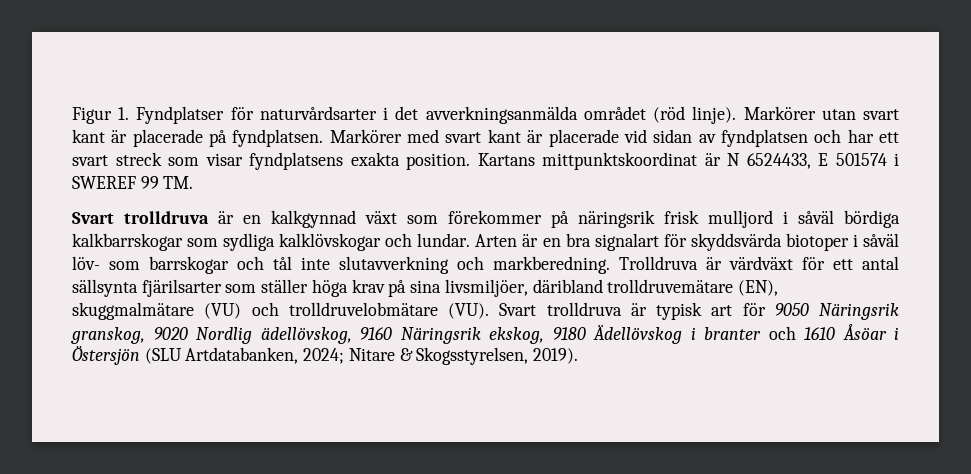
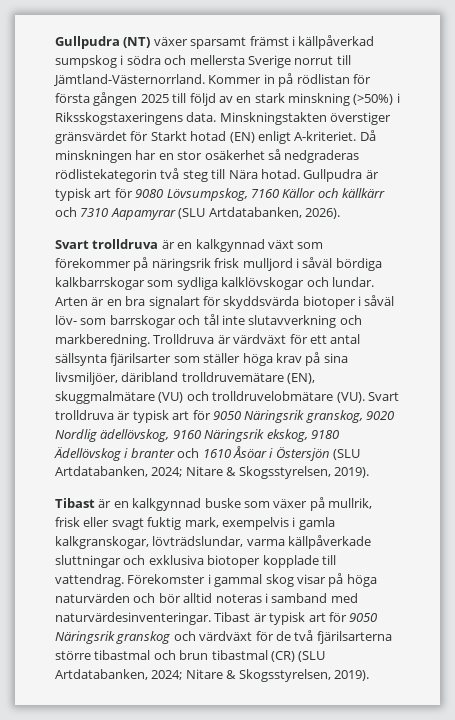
[72,106,900,124] [72,129,900,147] [72,152,899,170] [72,176,194,189] Figur 1. Fyndplatser för naturvårdsarter i det avverkningsanmälda området (röd linje). Markörer utan svart kant är placerade på fyndplatsen. Markörer med svart kant är placerade vid sidan av fyndplatsen och har ett svart streck som visar fyndplatsens exakta position. Kartans mittpunktskoordinat är N 6524433, E 501574 i SWEREF 99 TM. -> [55,35,375,49] [55,55,351,68] [53,73,371,87] [55,92,400,106] [55,112,392,125] [55,130,376,144] [55,149,360,163] [55,168,379,182] [55,188,385,201] [55,207,340,220] Gullpudra (NT) växer sparsamt främst i källpåverkad sumpskog i södra och mellersta Sverige norrut till Jämtland-Västernorrland. Kommer in på rödlistan för första gången 2025 till följd av en stark minskning (>50%) i Riksskogstaxeringens data. Minskningstakten överstiger gränsvärdet för Starkt hotad (EN) enligt A-kriteriet. Då minskningen har en stor osäkerhet så nedgraderas rödlistekategorin två steg till Nära hotad. Gullpudra är typisk art för 9080 Lövsumpskog, 7160 Källor och källkärr och 7310 Aapamyrar (SLU Artdatabanken, 2026).
(579, 356) none -> [55,497,372,511] [55,517,335,530] [55,535,372,549] [55,555,336,568] [55,573,377,587] [55,593,358,603] [55,612,378,625] [55,630,392,644] [55,650,326,662] [55,669,369,682] // Tibast är en kalkgynnad buske som växer på mullrik, frisk eller svagt fuktig mark, exempelvis i gamla kalkgranskogar, lövträdslundar, varma källpåverkade sluttningar och exklusiva biotoper kopplade till vattendrag. Förekomster i gammal skog visar på höga naturvärden och bör alltid noteras i samband med naturvärdesinventeringar. Tibast är typisk art för 9050 Näringsrik granskog och värdväxt för de två fjärilsarterna större tibastmal och brun tibastmal (CR) (SLU Artdatabanken, 2024; Nitare & Skogsstyrelsen, 2019).

